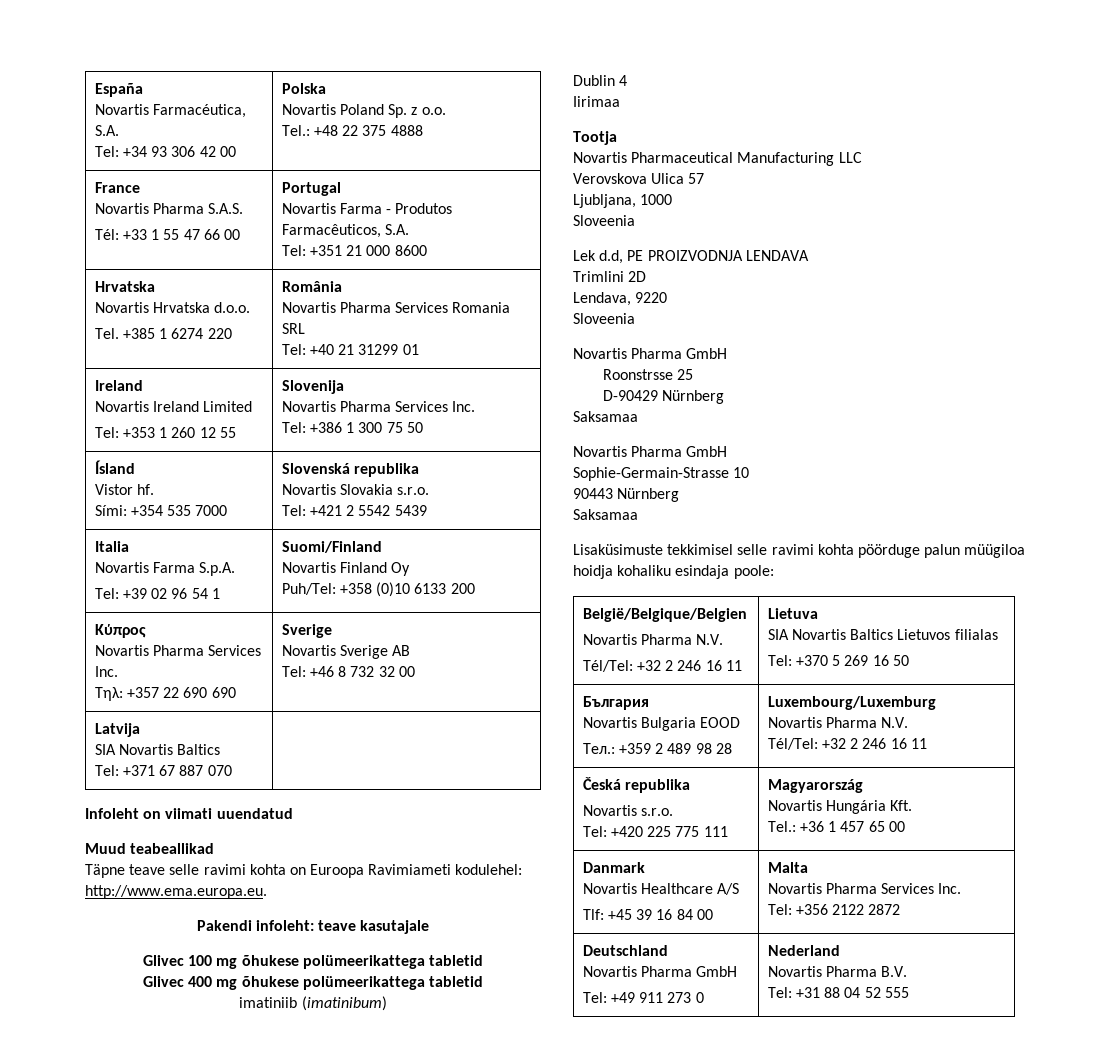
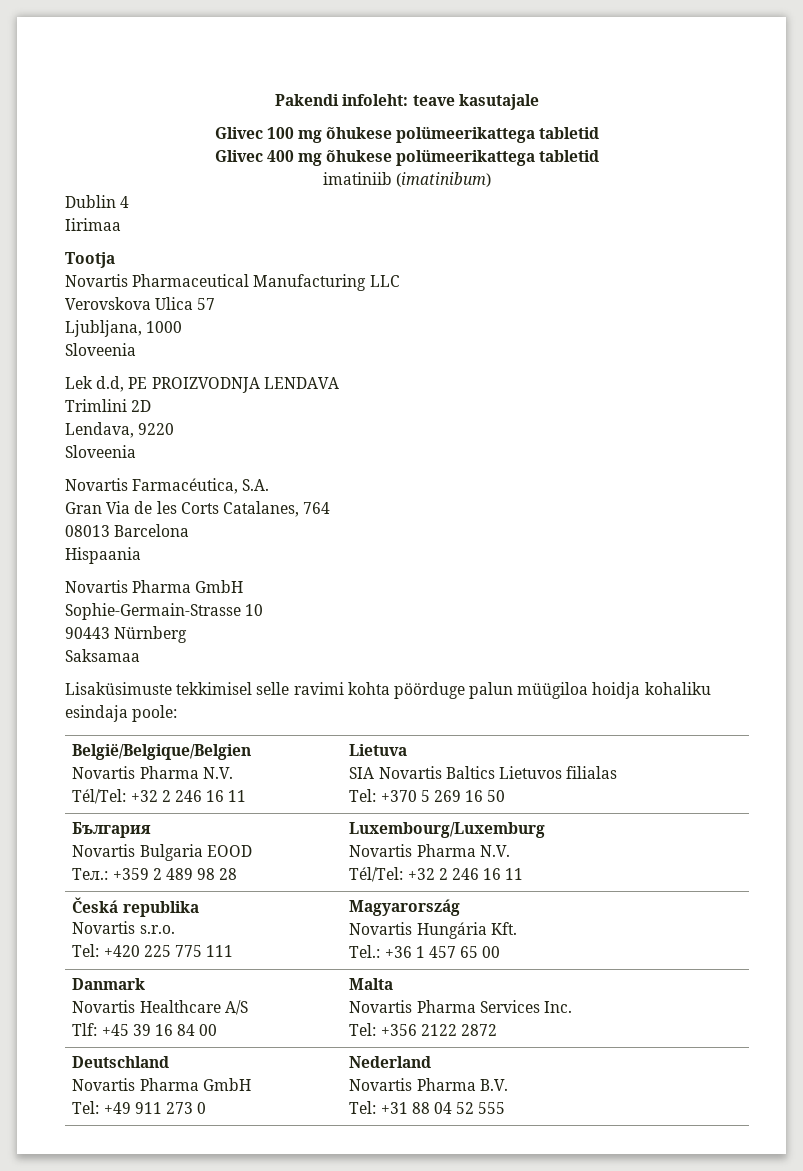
[94,83,143,97] [94,104,247,118] [94,125,119,136] [94,146,236,157] [281,83,326,94] [281,104,446,118] [281,125,423,136] [94,182,140,193] [94,203,244,214] [94,229,240,240] [281,182,341,196] [281,203,453,214] [281,224,410,238] [281,245,427,256] [94,281,155,292] [94,302,251,313] [94,328,232,339] [281,281,342,292] [281,302,511,313] [281,323,305,334] [281,344,419,355] [94,380,143,391] [94,401,253,412] [94,427,236,438] [281,380,344,394] [281,401,476,412] [281,422,423,433] [94,460,135,474] [94,484,155,495] [94,505,228,516] [281,463,420,477] [281,484,430,495] [281,505,427,516] [94,541,129,552] [94,562,236,576] [94,588,220,599] [281,541,382,553] [281,562,411,576] [281,582,475,597] [94,624,146,638] [94,645,262,656] [94,666,118,677] [94,687,236,701] [281,624,332,638] [281,645,411,659] [281,666,415,677] [94,723,140,737] [94,744,221,755] [94,765,232,776] [85,808,293,819] [85,843,215,854] [85,864,523,878] [85,885,267,899] España // Novartis Farmacéutica, S.A. // Tel: +34 93 306 42 00 | Polska // Novartis Poland Sp. z o.o. // Tel.: +48 22 375 4888 // France // Novartis Pharma S.A.S. // Tél: +33 1 55 47 66 00 | Portugal // Novartis Farma - Produtos Farmacêuticos, S.A. // Tel: +351 21 000 8600 // Hrvatska // Novartis Hrvatska d.o.o. // Tel. +385 1 6274 220 | România // Novartis Pharma Services Romania SRL // Tel: +40 21 31299 01 // Ireland // Novartis Ireland Limited // Tel: +353 1 260 12 55 | Slovenija // Novartis Pharma Services Inc. // Tel: +386 1 300 75 50 // Ísland // Vistor hf. // Sími: +354 535 7000 | Slovenská republika // Novartis Slovakia s.r.o. // Tel: +421 2 5542 5439 // Italia // Novartis Farma S.p.A. // Tel: +39 02 96 54 1 | Suomi/Finland // Novartis Finland Oy // Puh/Tel: +358 (0)10 6133 200 // Κύπρος // Novartis Pharma Services Inc. // Τηλ: +357 22 690 690 | Sverige // Novartis Sverige AB // Tel: +46 8 732 32 00 // Latvija // SIA Novartis Baltics // Tel: +371 67 887 070 | // Infoleht on viimati uuendatud // Muud teabeallikad // Täpne teave selle ravimi kohta on Euroopa Ravimiameti kodulehel: http://www.ema.europa.eu. // -> (275, 100) none
[631,348,728,359] [602,369,693,380] [602,390,724,404] [573,411,638,422] Pharma GmbH // Roonstrsse 25 // D-90429 Nürnberg // Saksamaa -> [132,478,270,494] [65,501,331,517] [65,524,190,537] [65,547,141,564] Farmacéutica, S.A. // Gran Via de les Corts Catalanes, 764 // 08013 Barcelona // Hispaania

